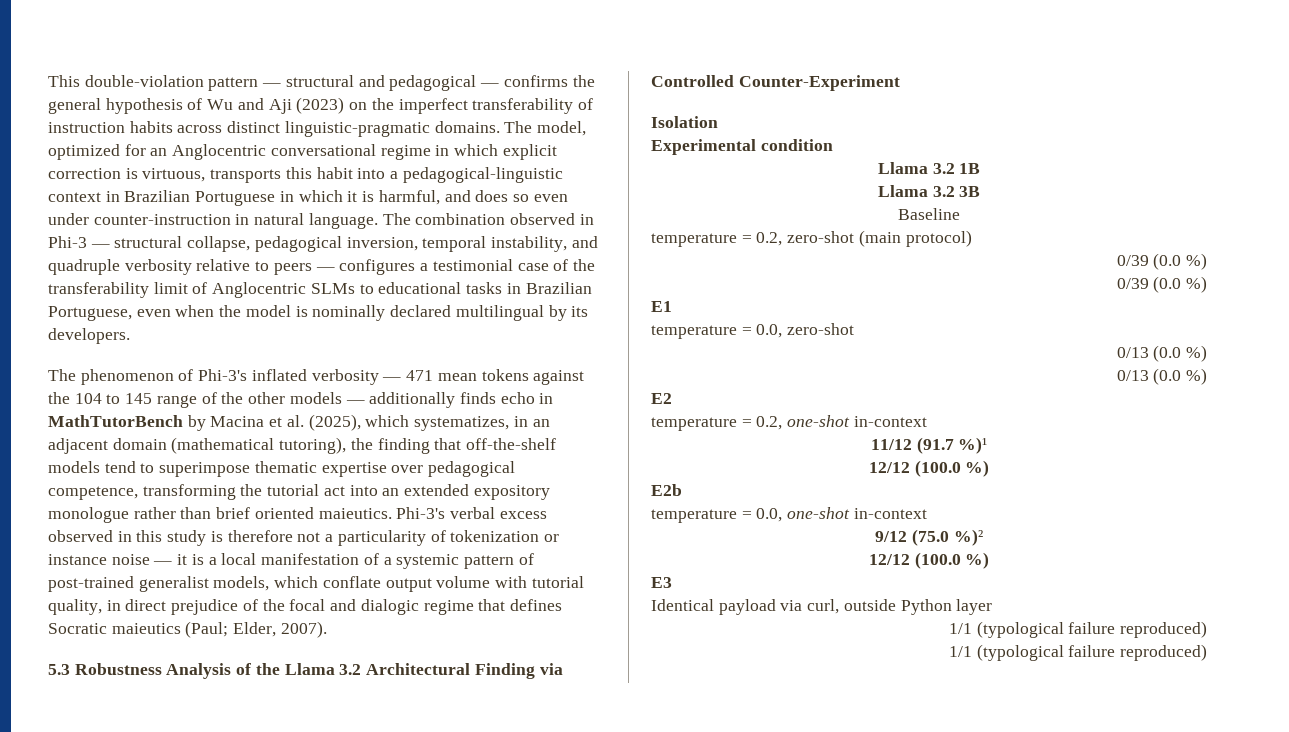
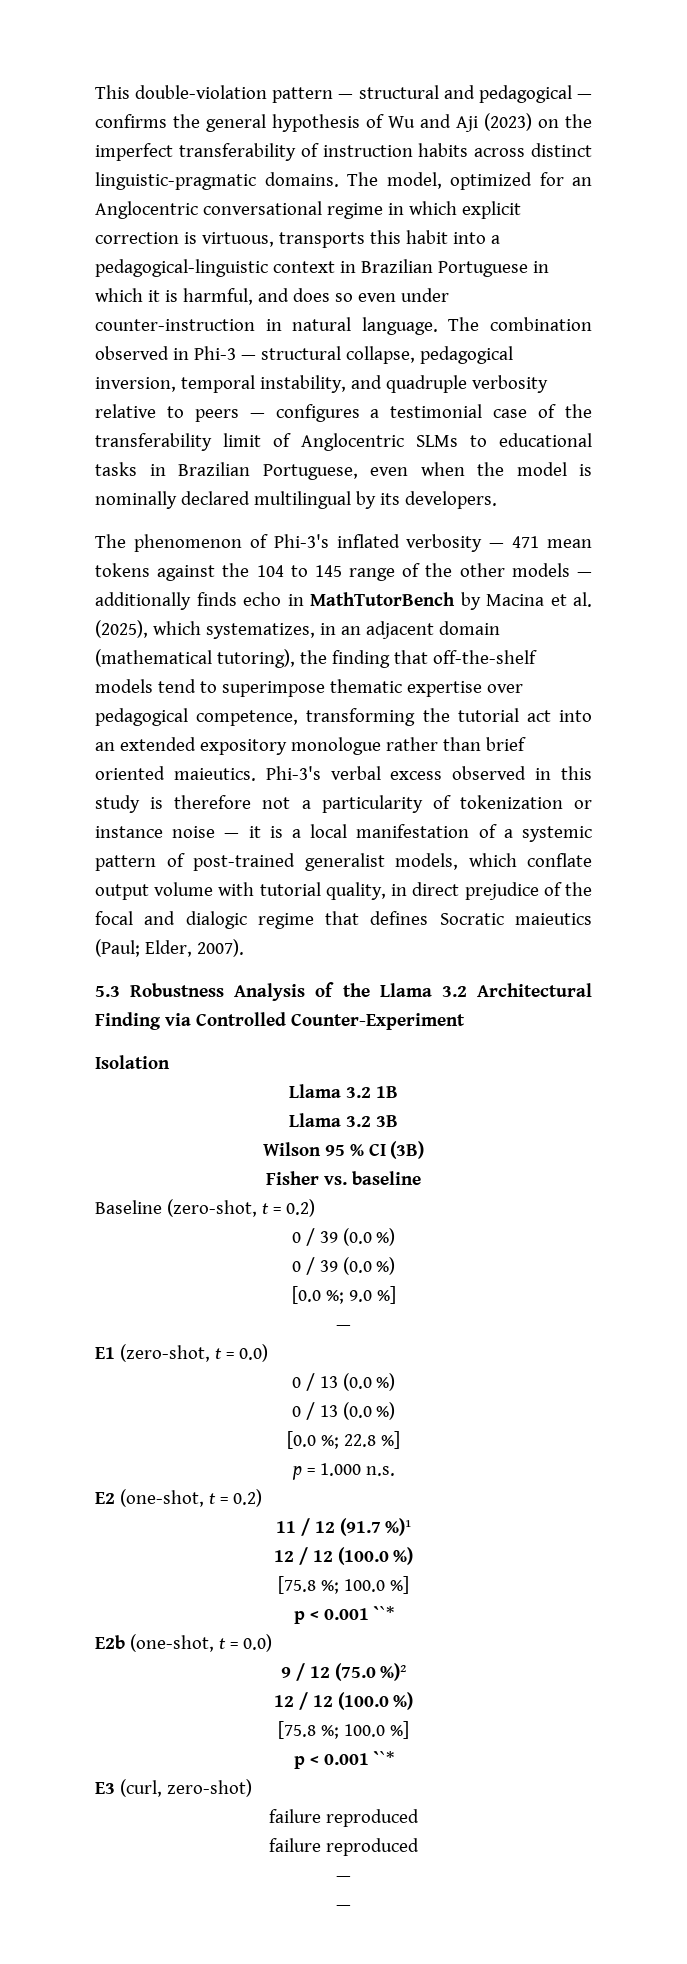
[651,139,833,155] // Experimental condition -> (170, 1062) none
[898,208,960,220] [651,230,972,247] [1116,253,1207,270] [1116,276,1207,293] [651,301,672,312] [651,323,855,339] [1116,345,1207,362] [1116,368,1207,385] [651,393,672,404] [651,415,927,431] [870,439,912,450] Baseline // temperature = 0.2, zero-shot (main protocol) // 0/39 (0.0 %) // 0/39 (0.0 %) // E1 // temperature = 0.0, zero-shot // 0/13 (0.0 %) // 0/13 (0.0 %) // E2 // temperature = 0.2, one-shot in-context // 11/12 -> [262,1141,425,1159] [266,1171,421,1185] [95,1199,315,1217] [291,1228,396,1246] [291,1257,396,1275] [291,1286,396,1304] [336,1325,351,1330] [95,1344,268,1362] [291,1373,396,1391] [291,1402,396,1420] [287,1431,400,1449] [291,1463,395,1480] [95,1489,262,1507] [275,1518,335,1536] Wilson 95 % CI (3B) // Fisher vs. baseline // Baseline (zero-shot, t = 0.2) // 0 / 39 (0.0 %) // 0 / 39 (0.0 %) // [0.0 %; 9.0 %] // — // E1 (zero-shot, t = 0.0) // 0 / 13 (0.0 %) // 0 / 13 (0.0 %) // [0.0 %; 22.8 %] // p = 1.000 n.s. // E2 (one-shot, t = 0.2) // 11 / 12
[868,460,990,477] [651,484,682,496] [651,507,927,523] [875,531,908,542] 12/12 (100.0 %) // E2b // temperature = 0.0, one-shot in-context // 9/12 -> [273,1547,414,1565] [278,1576,409,1594] [293,1606,394,1624] [95,1634,272,1652] [280,1663,330,1681] 12 / 12 (100.0 %) // [75.8 %; 100.0 %] // p < 0.001 ``* // E2b (one-shot, t = 0.0) // 9 / 12
[868,552,990,569] [651,577,672,588] [651,599,993,615] [948,621,1207,638] [948,644,1207,661] 12/12 (100.0 %) // E3 // Identical payload via curl, outside Python layer // 1/1 (typological failure reproduced) // 1/1 (typological failure reproduced) -> [273,1692,414,1710] [278,1721,409,1739] [293,1751,394,1769] [95,1779,252,1797] [269,1809,419,1827] [269,1838,419,1856] [336,1876,351,1881] [336,1905,351,1910] 12 / 12 (100.0 %) // [75.8 %; 100.0 %] // p < 0.001 ``* // E3 (curl, zero-shot) // failure reproduced // failure reproduced // — // —

